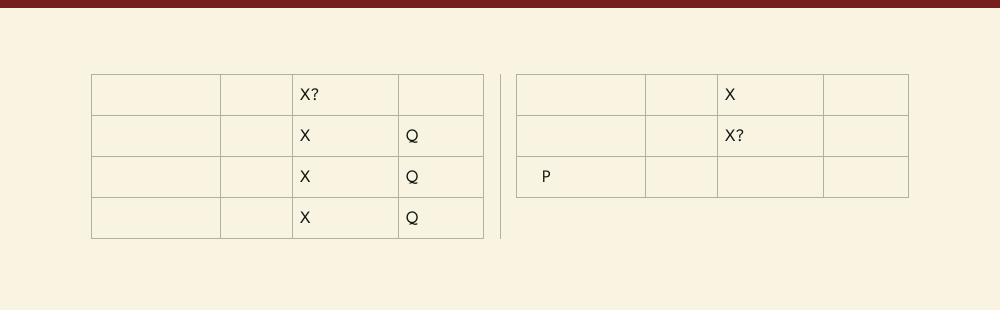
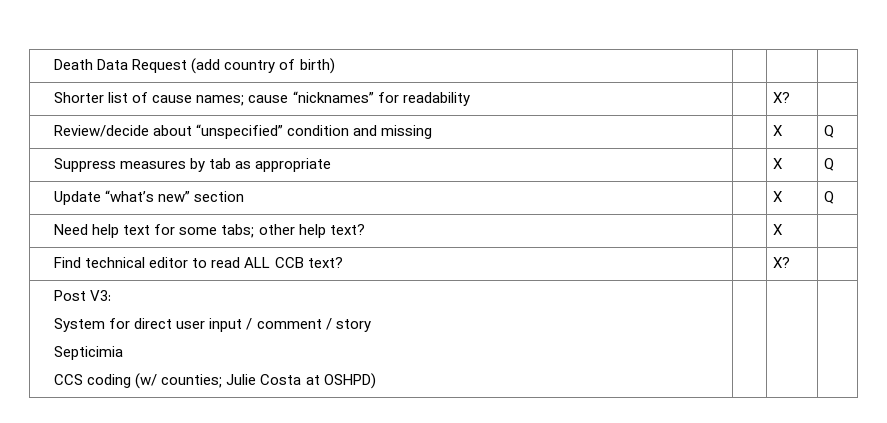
[299,88,319,101] [299,129,311,141] [405,129,418,143] [299,170,311,182] [405,170,418,184] [299,211,311,223] [405,211,418,225] [724,88,736,100] [724,129,744,142] [541,170,551,182] | | X? | // | | X | Q // | | X | Q // | | X | Q // | | X | // | | X? | // P -> [54,58,335,74] [54,91,470,106] [773,92,791,103] [54,124,433,139] [773,125,784,136] [824,125,835,138] [54,158,332,172] [773,158,784,169] [824,158,835,171] [54,190,245,205] [773,191,784,202] [824,191,835,204] [54,224,365,238] [773,224,784,235] [54,257,343,268] [773,257,791,268] [54,290,112,301] [54,318,371,332] [54,346,124,360] [54,373,376,389] Death Data Request (add country of birth) | | | // Shorter list of cause names; cause “nicknames” for readability | | X? | // Review/decide about “unspecified” condition and missing | | X | Q // Suppress measures by tab as appropriate | | X | Q // Update “what’s new” section | | X | Q // Need help text for some tabs; other help text? | | X | // Find technical editor to read ALL CCB text? | | X? | // Post V3: // System for direct user input / comment / story // Septicimia // CCS coding (w/ counties; Julie Costa at OSHPD)

